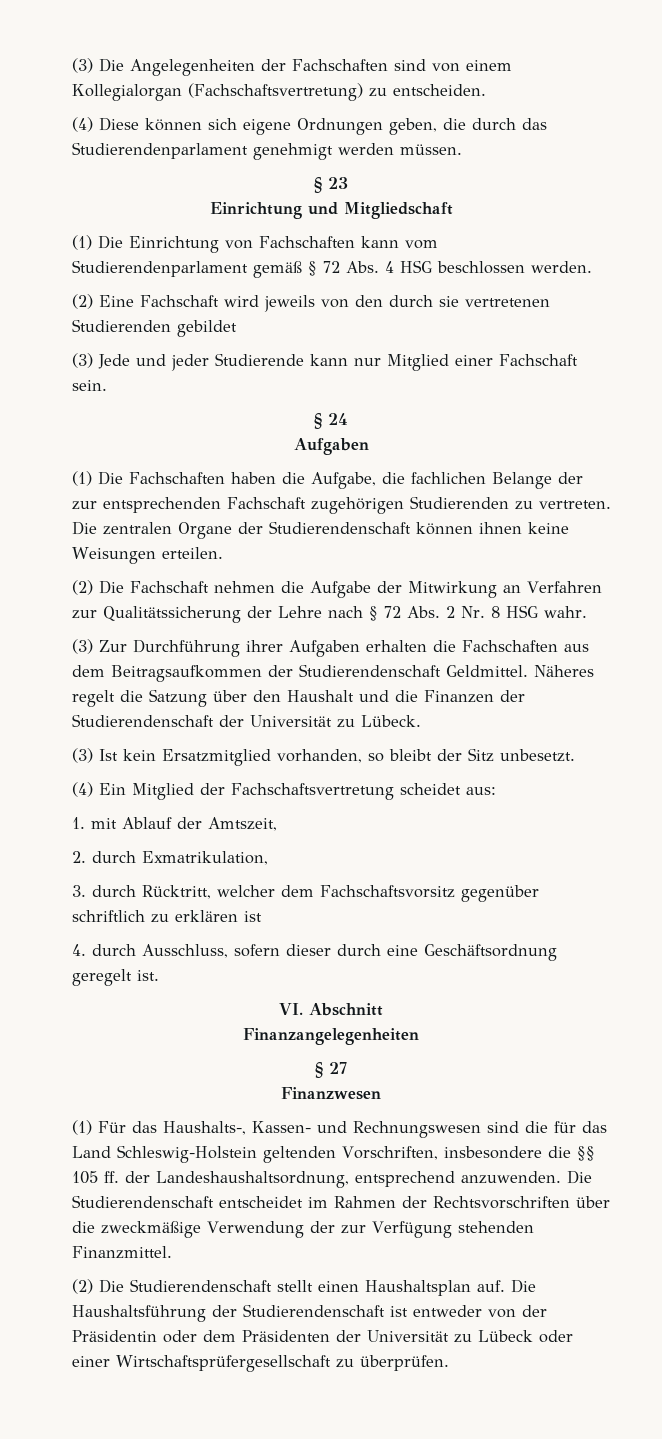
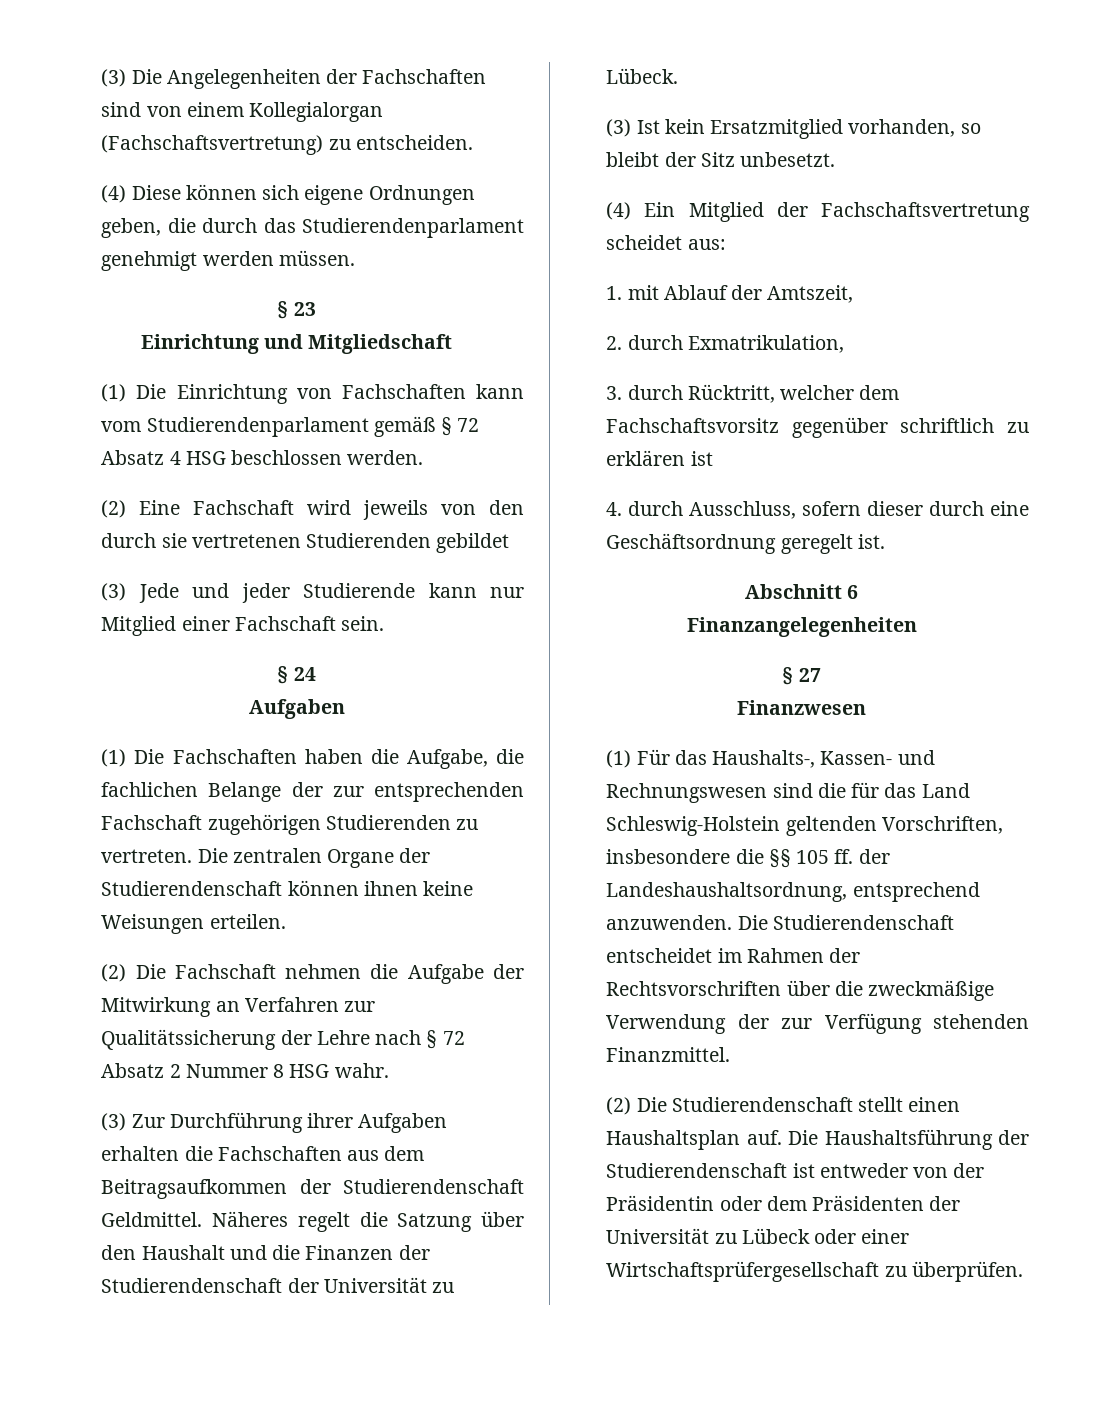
[345,261,379,273] Abs. -> [101,450,165,465] Absatz
[406,606,485,618] Abs. 2 Nr. -> [101,1063,268,1078] Absatz 2 Nummer
[279,1003,303,1015] VI. -> (885, 541) none
(383, 1009) none -> [847,585,859,599] 6

